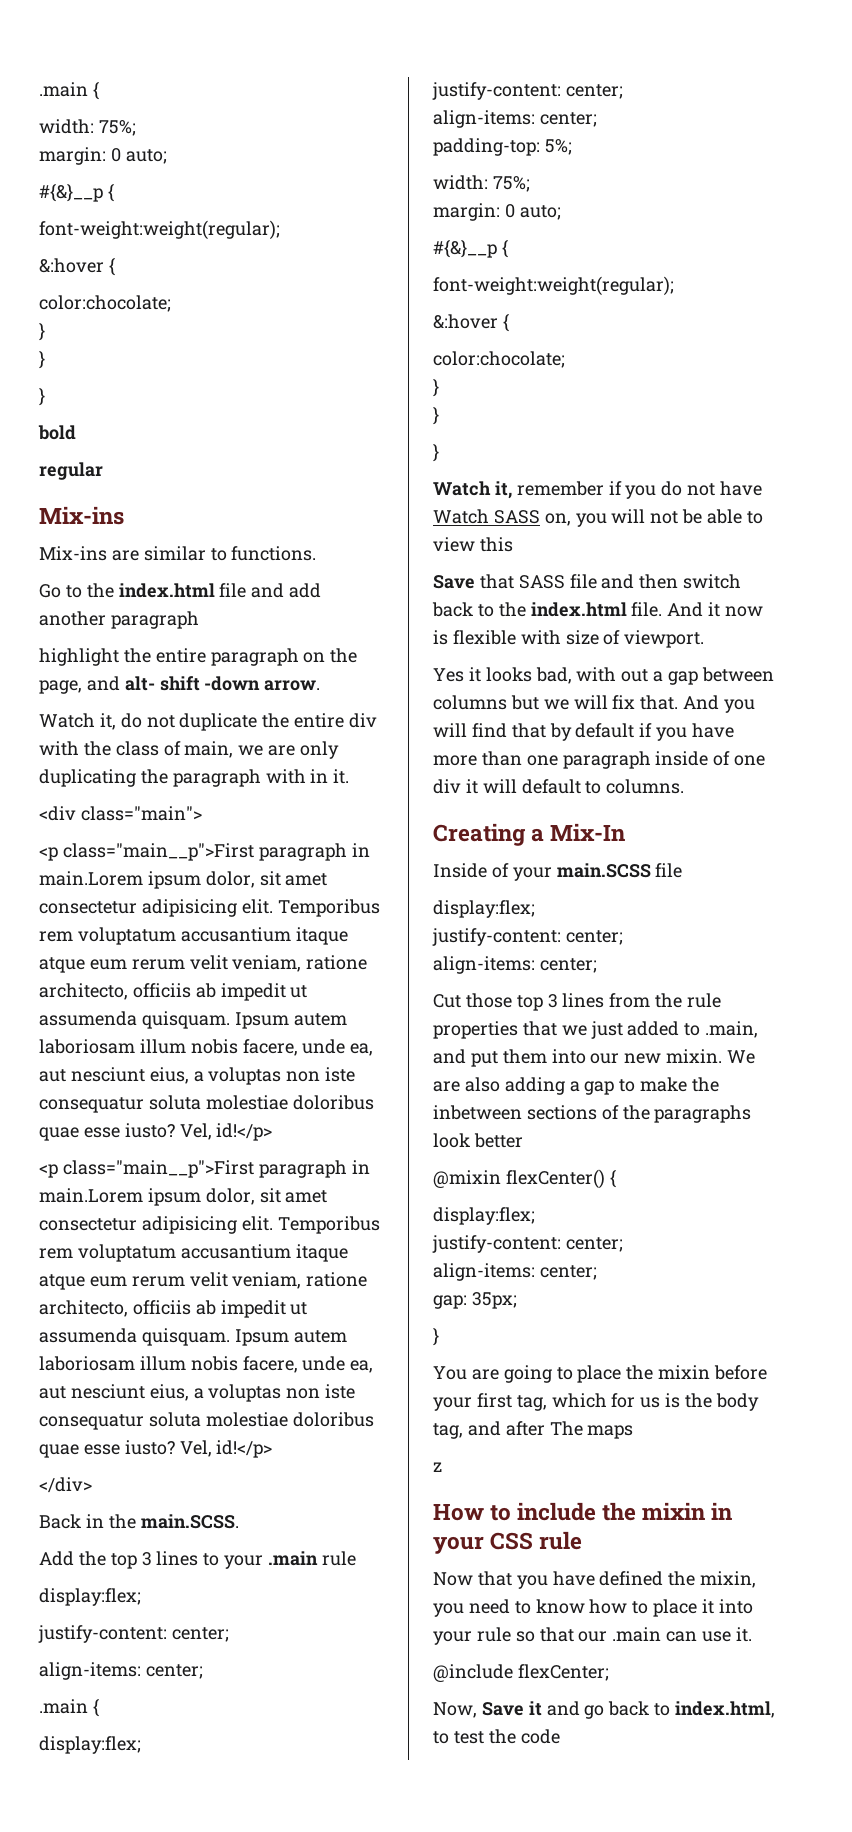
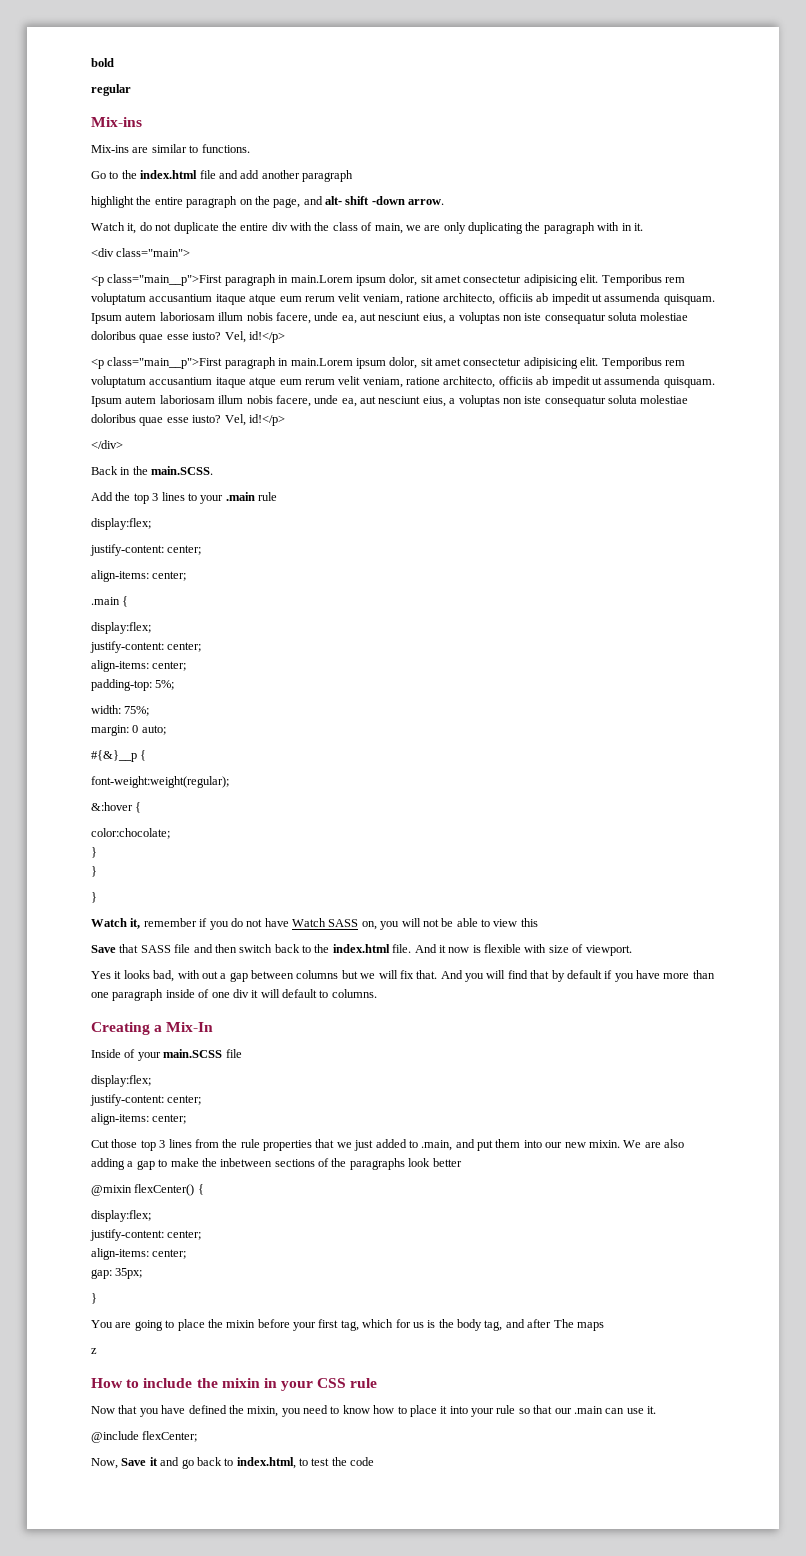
[39,81,99,100] [39,119,136,136] [39,147,167,165] [39,183,114,202] [39,220,280,240] [39,257,115,276] [39,295,171,312] [39,322,45,341] [39,350,45,369] [39,387,45,406] .main { // width: 75%; // margin: 0 auto; // #{&}__p { // font-weight:weight(regular); // &:hover { // color:chocolate; // } // } // } // -> (91, 62) none

